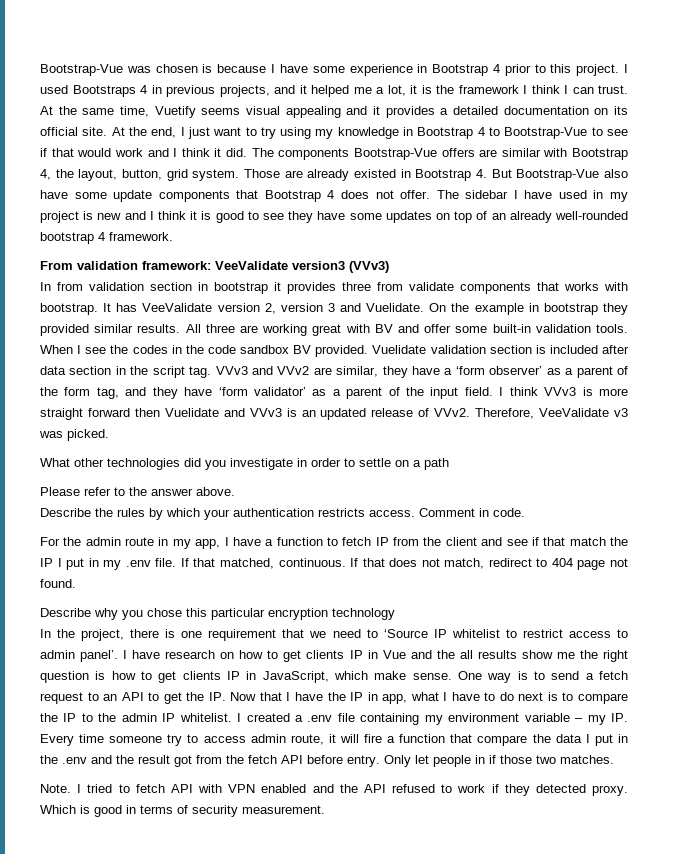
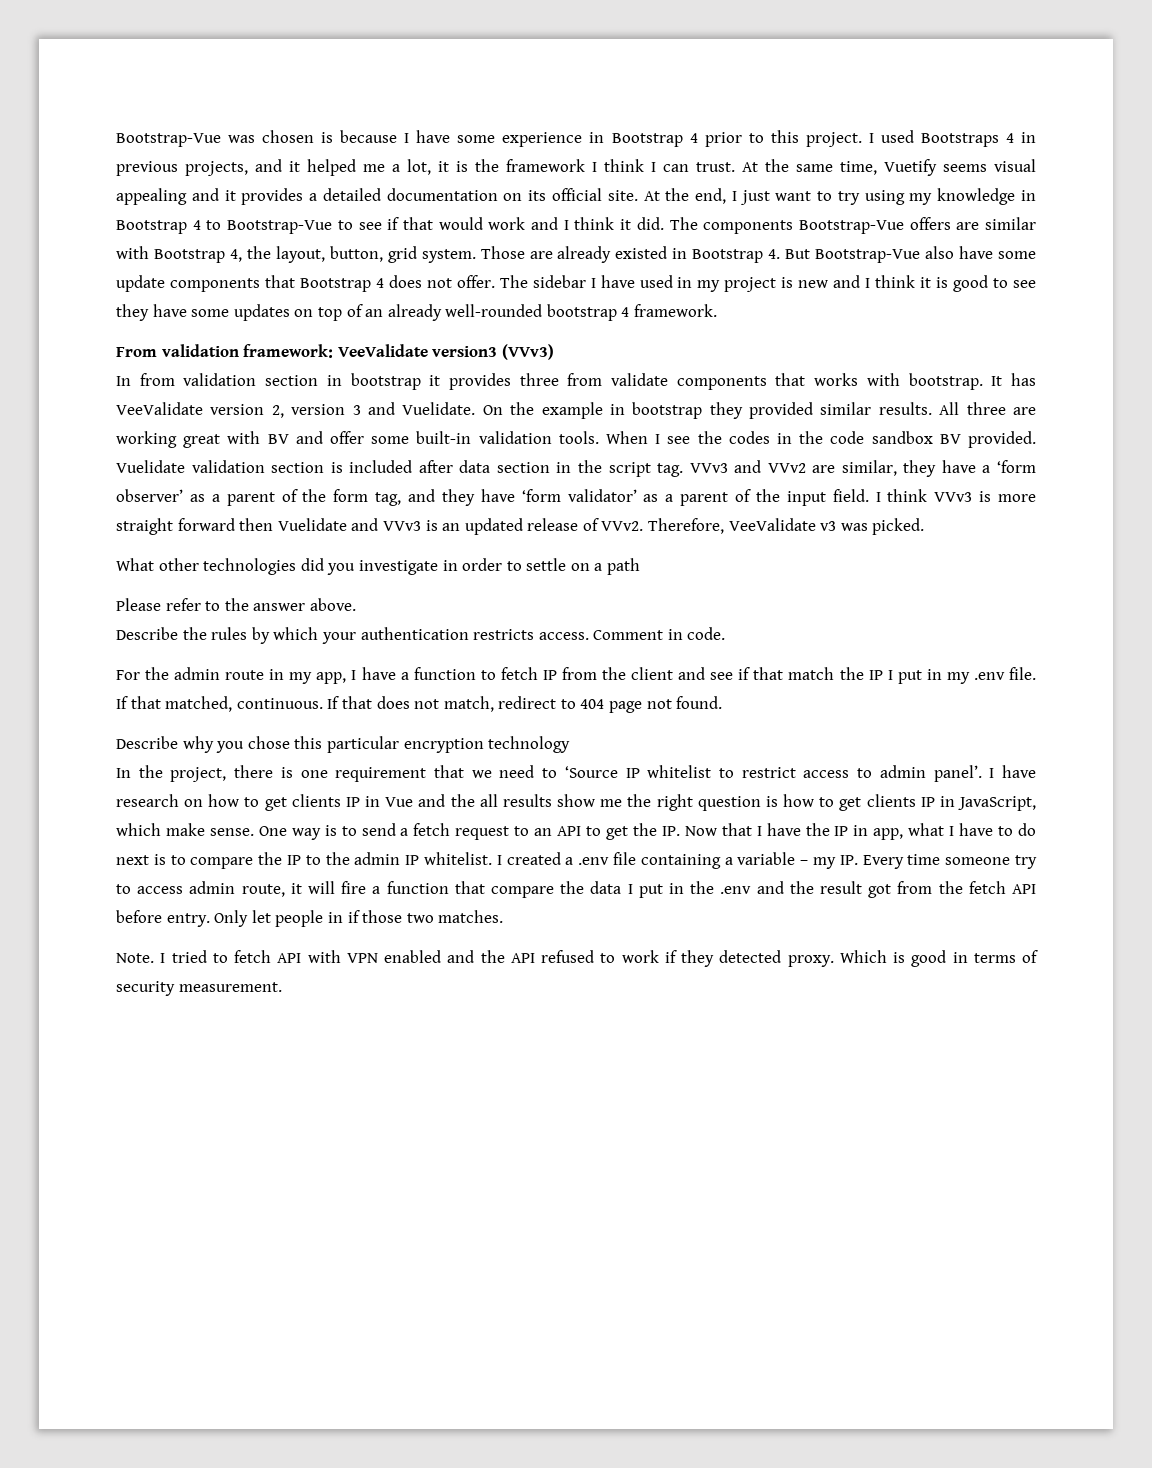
[424,713,520,725] my environment -> [724,857,733,865] a

